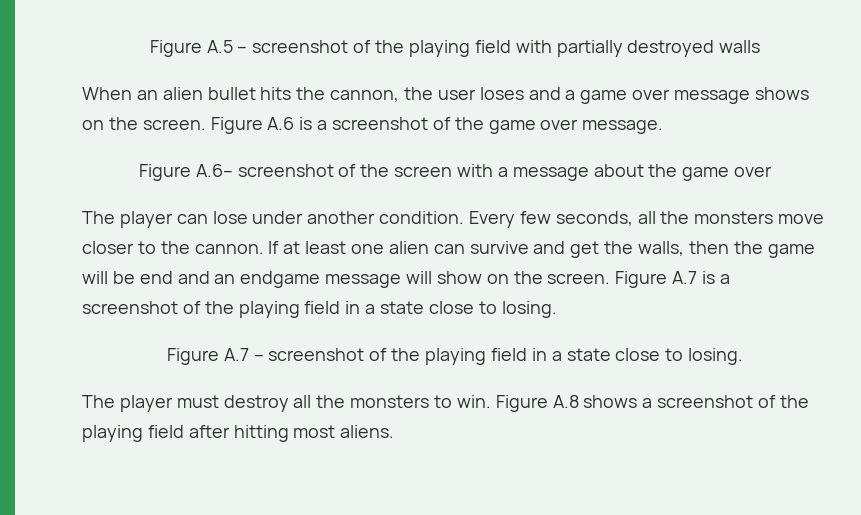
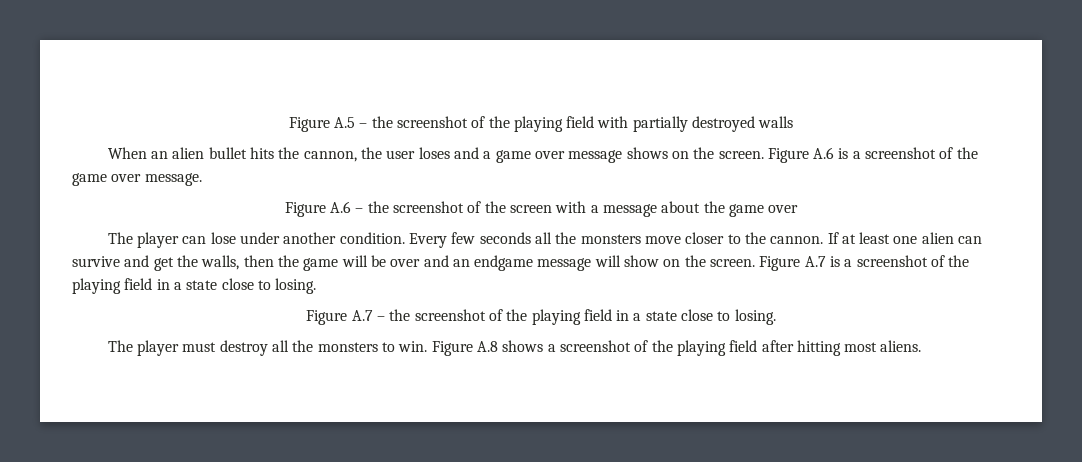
(248, 49) none -> [371,116,393,128] the
[195,164,233,177] A.6– -> [330,201,389,213] A.6 – the
[555,211,633,226] seconds, -> [479,232,531,244] seconds
[139,271,173,284] end -> [390,259,421,267] over
(264, 357) none -> [389,309,411,321] the

